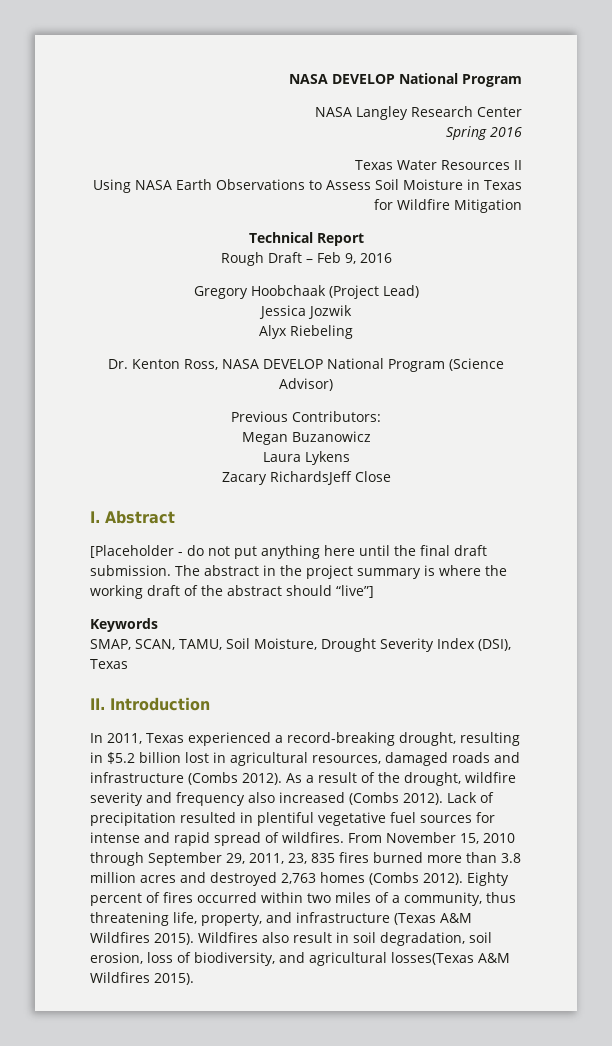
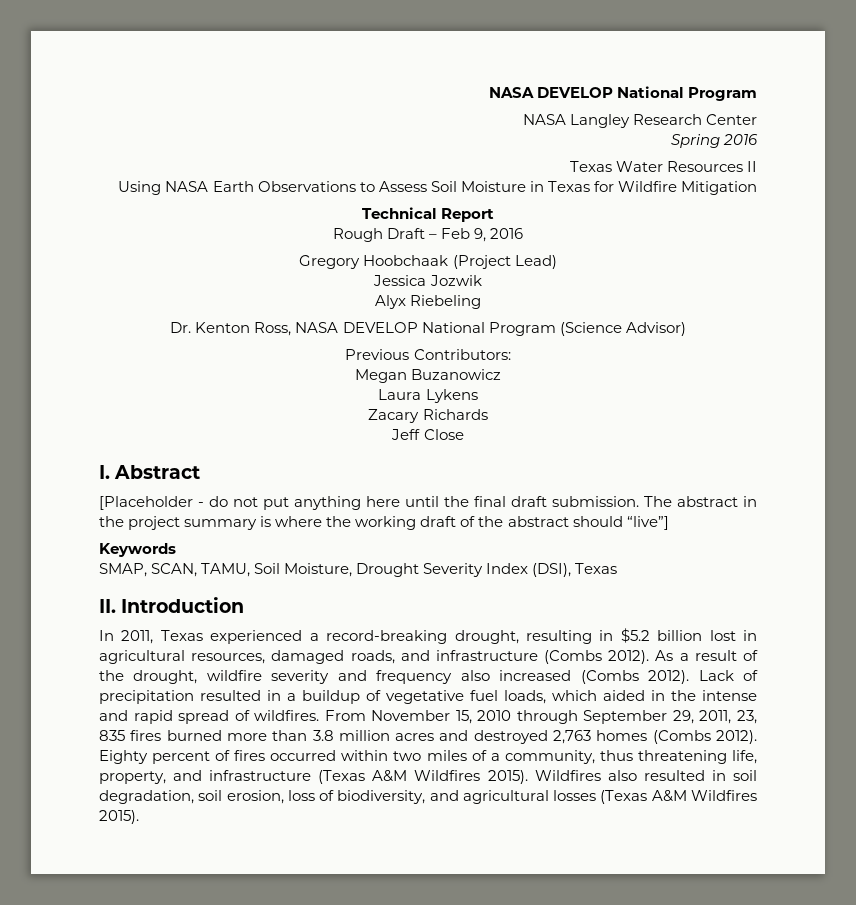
[269,471,352,485] RichardsJeff -> [422,409,488,420] [391,429,421,440] Richards // Jeff
[452,752,490,763] roads -> [350,650,395,664] roads,
[257,812,495,826] plentiful vegetative fuel sources for -> [287,690,696,704] a buildup of vegetative fuel loads, which aided in the
[293,932,332,943] result -> [643,770,705,781] resulted
[391,952,474,965] losses(Texas -> [553,790,648,804] losses (Texas

